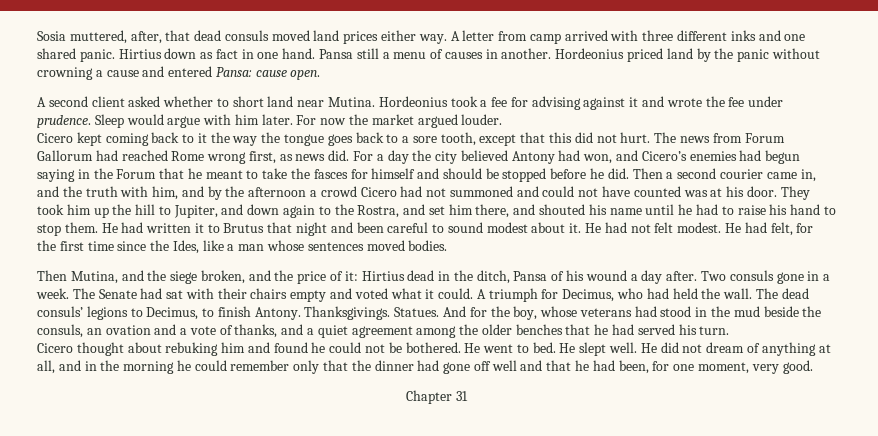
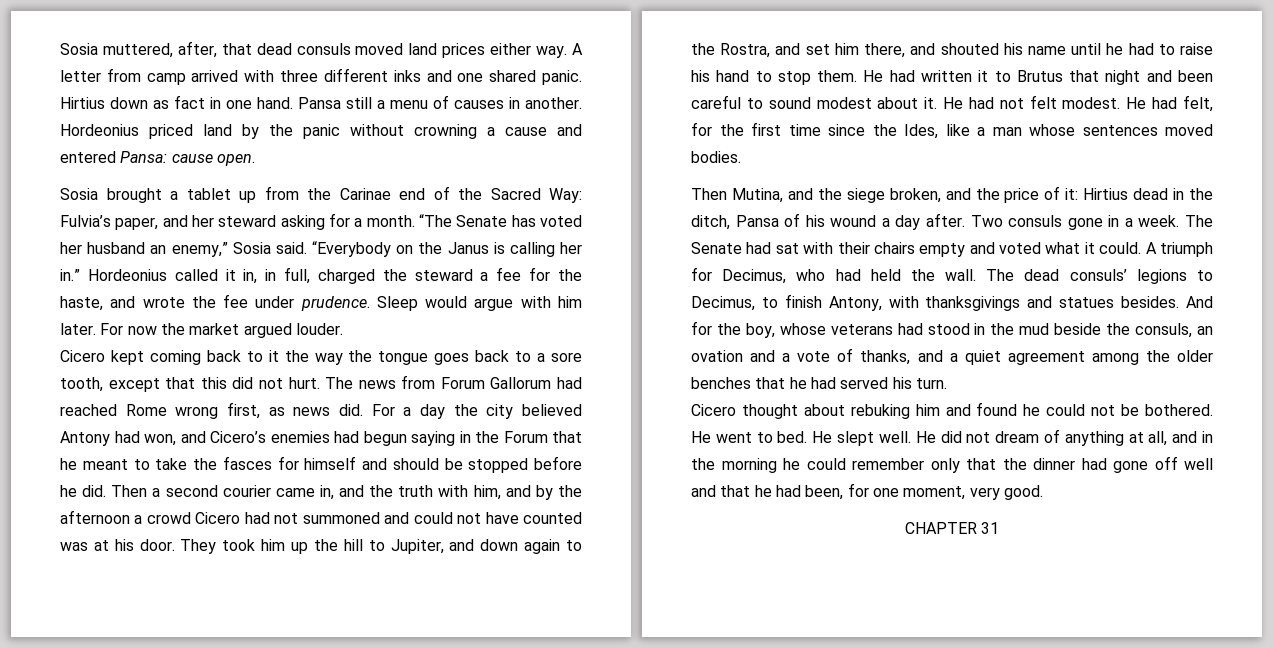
[37,96,639,110] A second client asked whether to short land near Mutina. Hordeonius took a fee for advising against it -> [60,186,582,203] [60,213,582,230] [60,241,583,257] [60,267,583,284] [60,296,103,311] Sosia brought a tablet up from the Carinae end of the Sacred Way: Fulvia’s paper, and her steward asking for a month. “The Senate has voted her husband an enemy,” Sosia said. “Everybody on the Janus is calling her in.” Hordeonius called it in, in full, charged the steward a fee for the haste,
[254,306,440,320] Antony. Thanksgivings. Statues. -> [828,296,1180,311] Antony, with thanksgivings and statues besides.
[406,390,453,404] Chapter -> [904,522,977,534] CHAPTER

